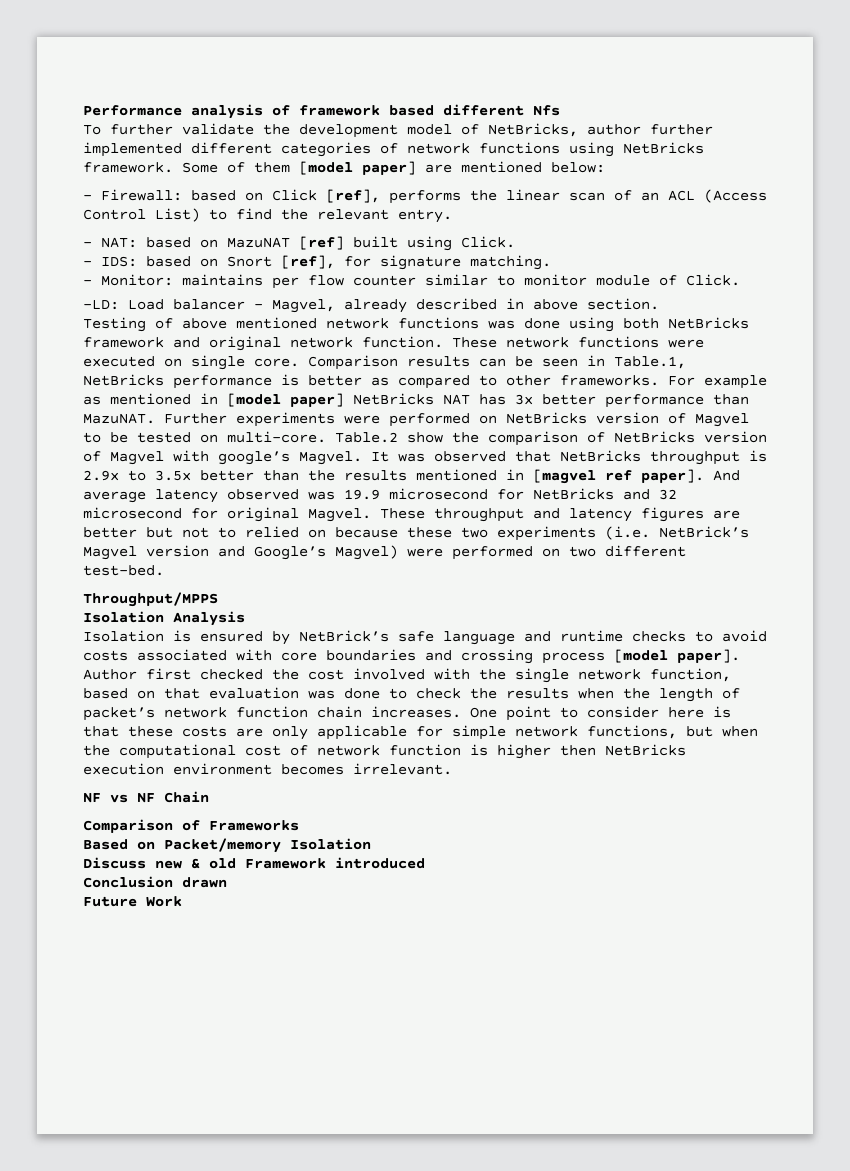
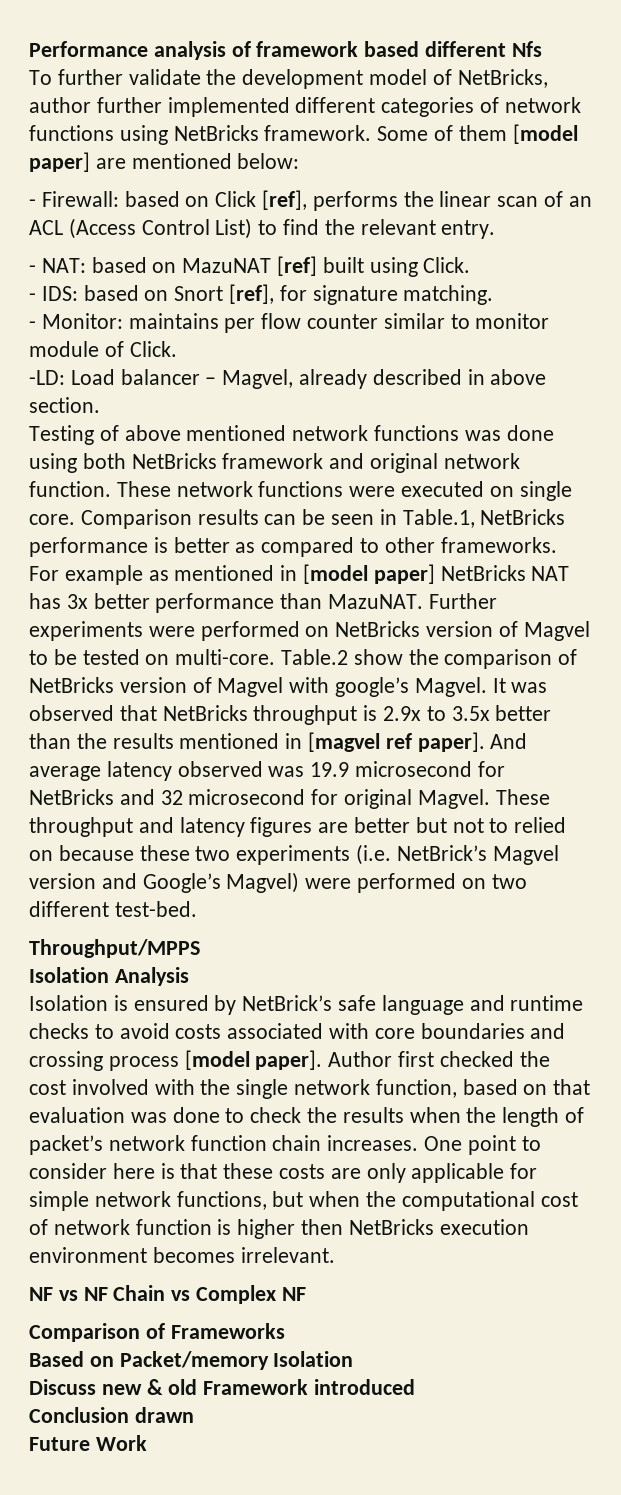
(209, 797) none -> [171,1285,306,1304] vs Complex NF

